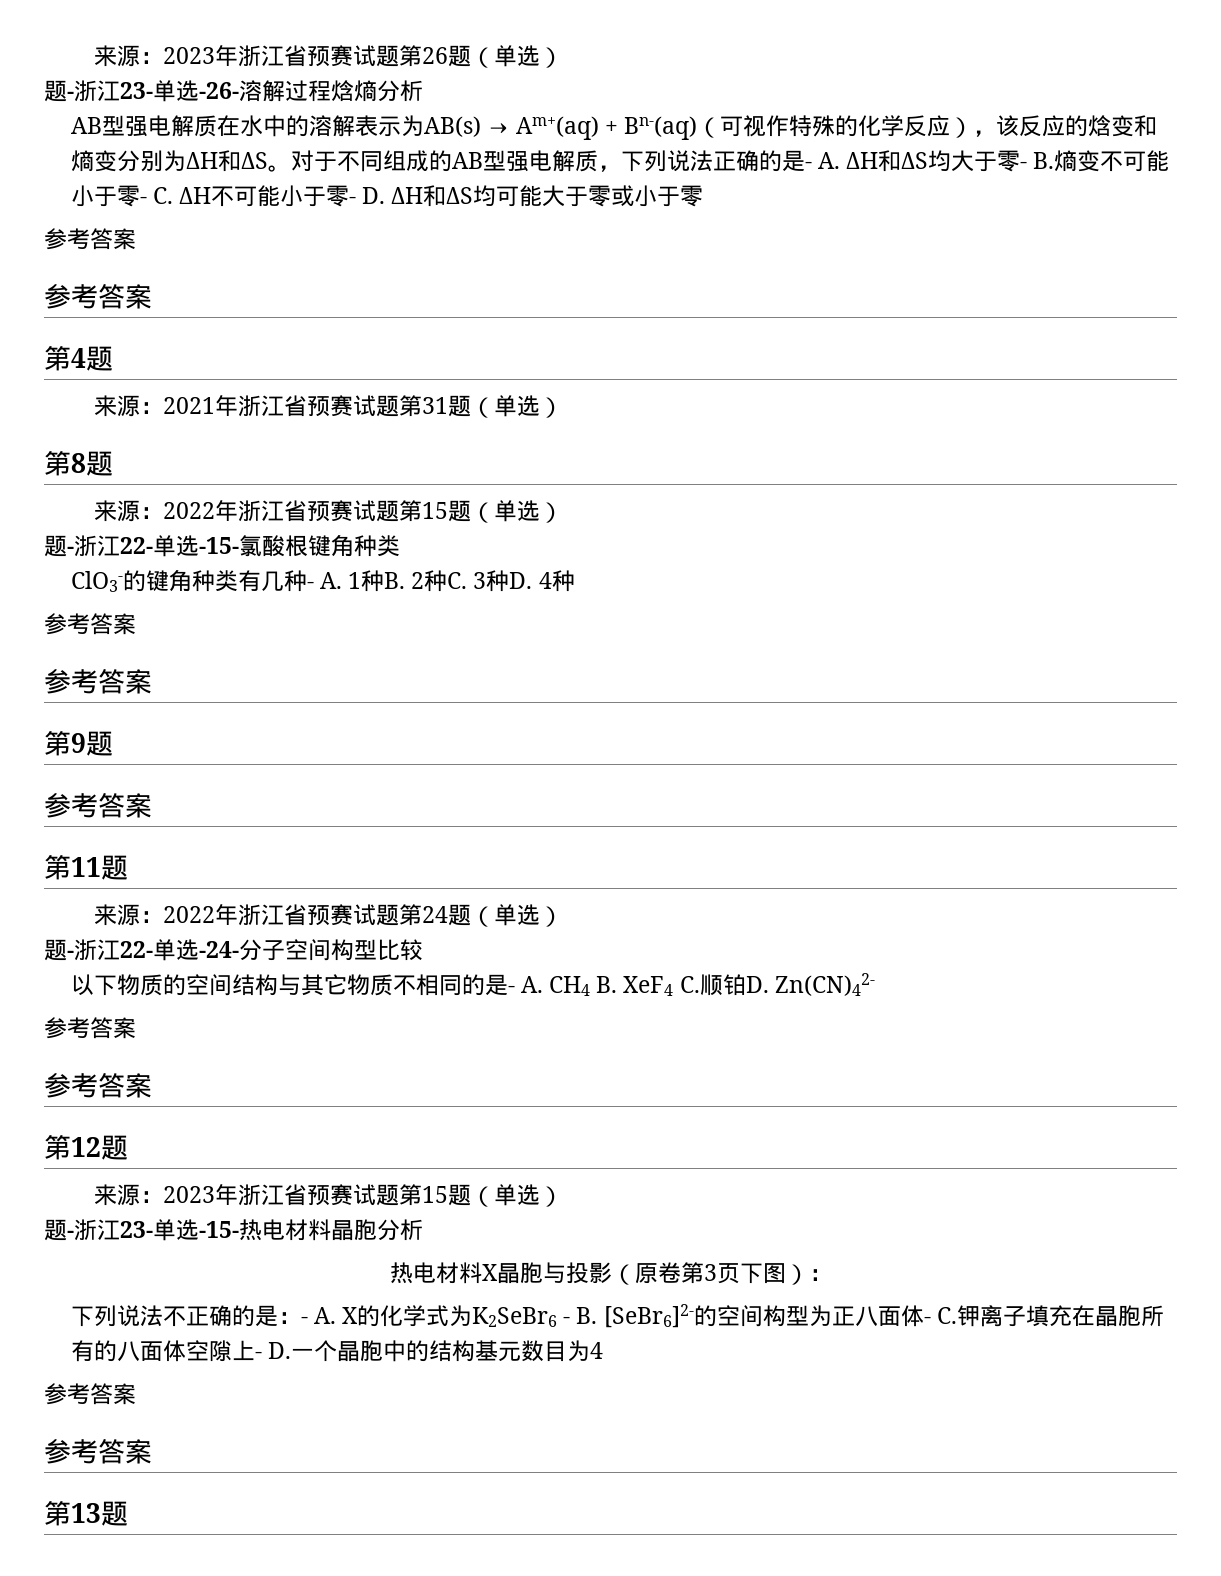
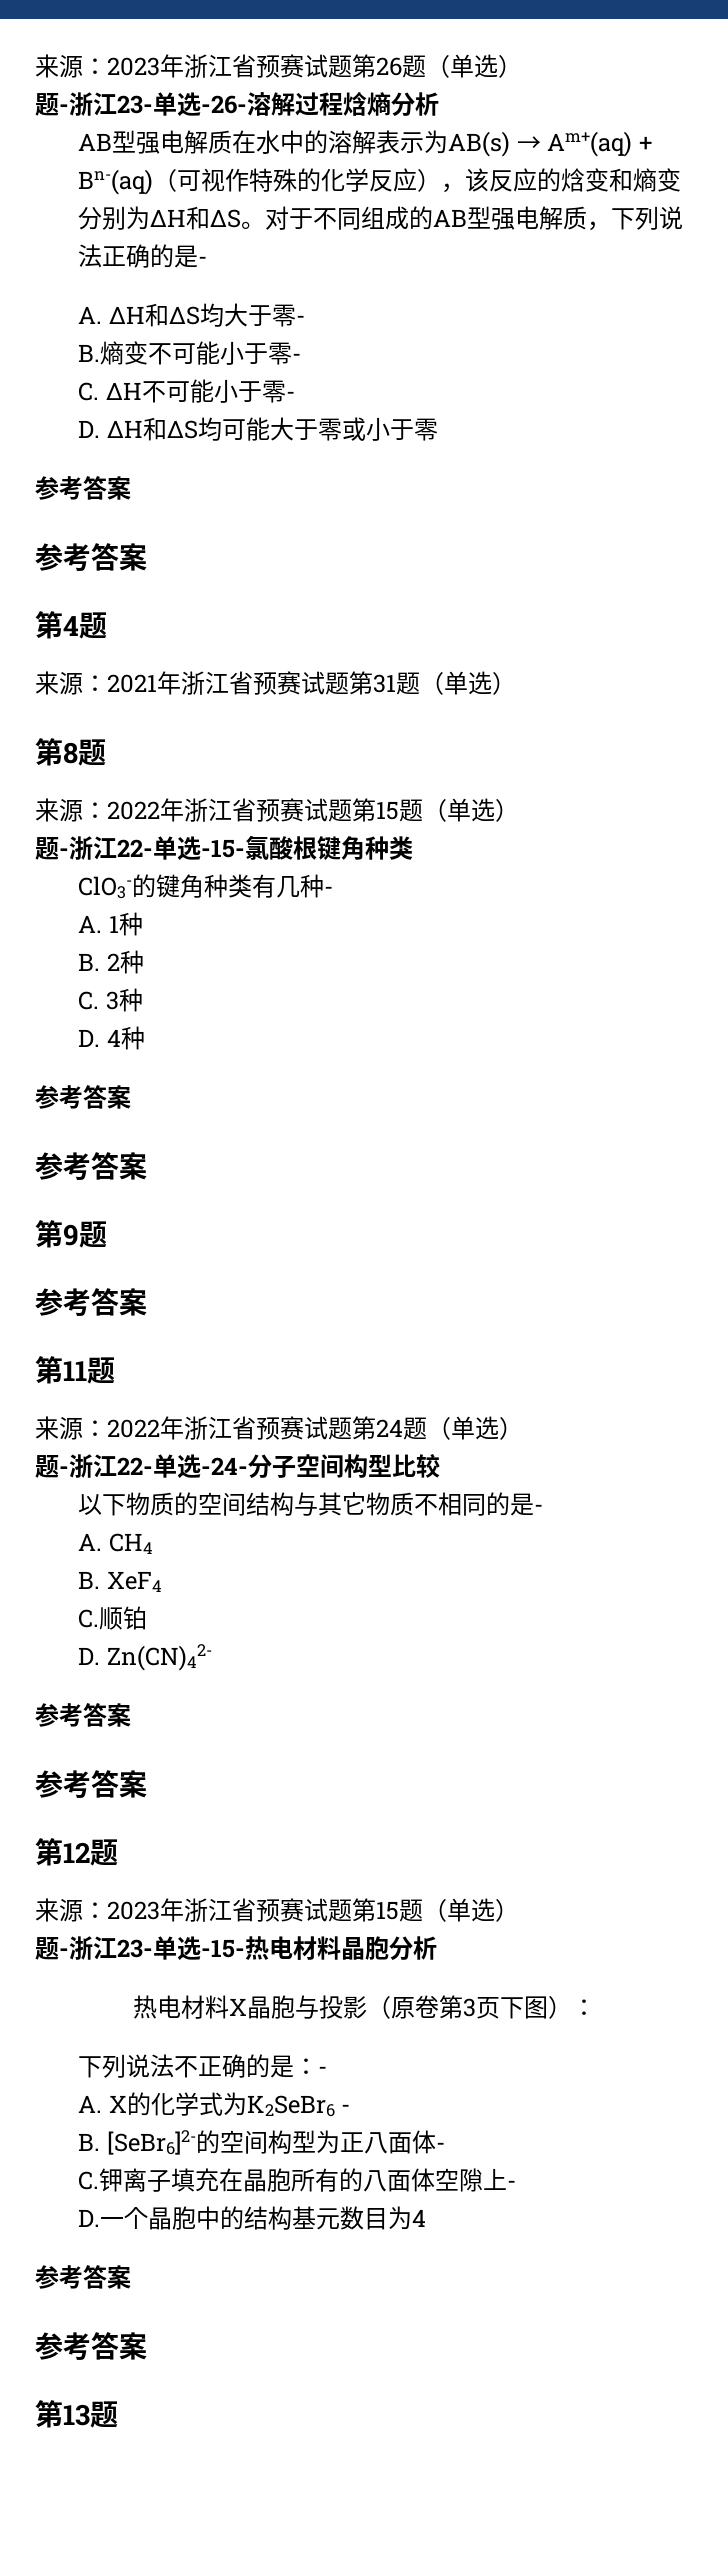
(812, 165) none -> (208, 260) //
(1027, 165) none -> (305, 319) //
(147, 200) none -> (302, 357) //
(356, 200) none -> (295, 395) //
(314, 585) none -> (334, 890) //
(384, 581) none -> (143, 924) //
(448, 581) none -> (144, 962) //
(510, 581) none -> (143, 1000) //
(515, 989) none -> (544, 1508) //
(590, 986) none -> (153, 1543) //
(674, 986) none -> (162, 1581) //
(746, 985) none -> (148, 1618) //
(308, 1320) none -> (328, 2070) //
(571, 1320) none -> (351, 2108) //
(931, 1320) none -> (445, 2146) //
(262, 1355) none -> (517, 2184) //

